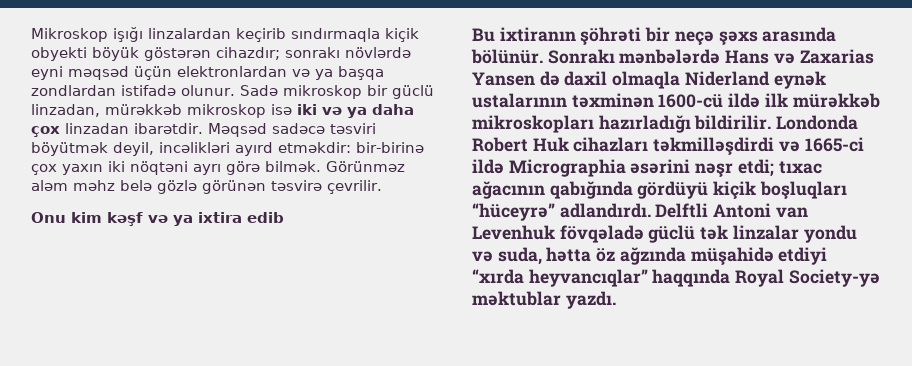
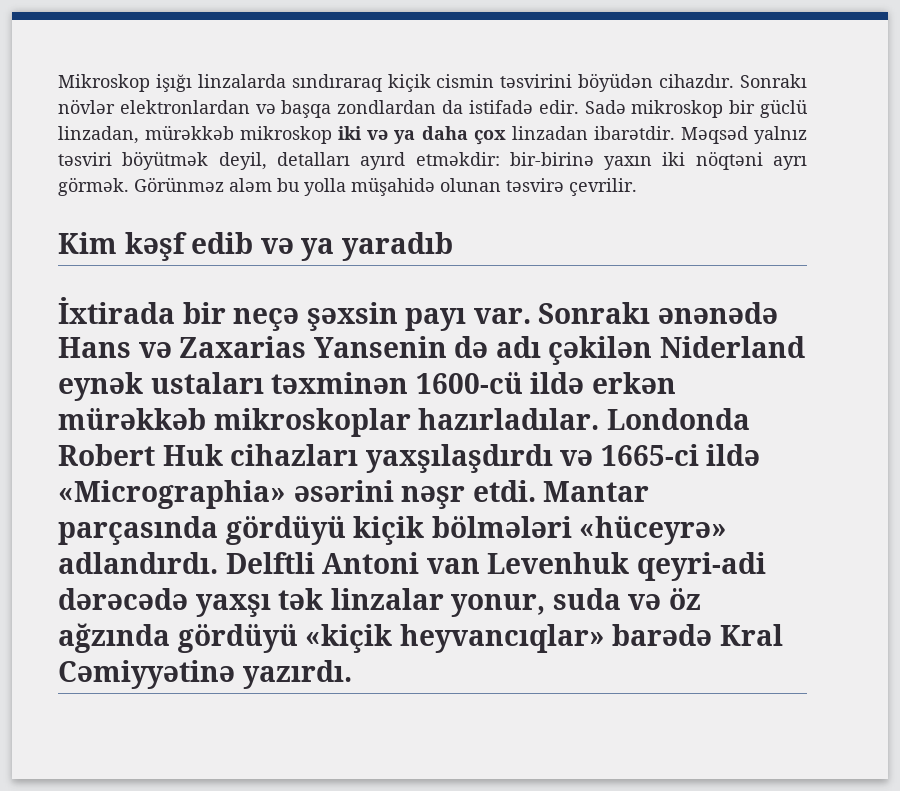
[148,28,419,42] [31,47,411,61] [31,66,172,80] linzalardan keçirib sındırmaqla kiçik obyekti böyük göstərən cihazdır; sonrakı növlərdə eyni məqsəd üçün -> [197,73,808,92] [58,99,115,114] linzalarda sındıraraq kiçik cismin təsvirini böyüdən cihazdır. Sonrakı növlər
[315,69,333,80] ya -> (276, 109) none
[121,85,235,96] istifadə olunur. -> [442,100,579,114] da istifadə edir.
[271,104,292,115] isə -> (333, 135) none
[271,123,325,134] sadəcə -> [753,126,807,144] yalnız
[159,142,230,153] incəlikləri -> [276,152,350,166] detalları
[31,164,57,175] çox -> (594, 159) none
[226,161,405,175] [31,180,382,194] [31,212,284,226] [472,27,837,45] [471,49,874,64] [472,71,681,89] görə bilmək. Görünməz aləm məhz belə gözlə görünən təsvirə çevrilir. // Onu kim kəşf və ya ixtira edib // Bu ixtiranın şöhrəti bir neçə şəxs arasında bölünür. Sonrakı mənbələrdə Hans və Zaxarias Yansen də daxil olmaqla -> [58,177,637,196] [58,232,453,261] [58,297,778,331] [58,336,653,365] görmək. Görünməz aləm bu yolla müşahidə olunan təsvirə çevrilir. // Kim kəşf edib və ya yaradıb // İxtirada bir neçə şəxsin payı var. Sonrakı ənənədə Hans və Zaxarias Yansenin də adı çəkilən
[472,93,567,108] ustalarının -> [150,372,264,394] ustaları
[764,93,880,108] [472,115,772,133] ilk mürəkkəb mikroskopları hazırladığı bildirilir. -> [591,372,676,394] [58,408,600,437] erkən mürəkkəb mikroskoplar hazırladılar.
[653,137,775,155] təkmilləşdirdi -> [365,444,553,473] yaxşılaşdırdı
[508,159,626,177] Micrographia -> [58,480,286,509] «Micrographia»
[737,159,822,177] [472,181,847,199] [472,203,555,221] etdi; tıxac ağacının qabığında gördüyü kiçik boşluqları “hüceyrə” -> [472,480,650,502] [58,516,728,545] etdi. Mantar parçasında gördüyü kiçik bölmələri «hüceyrə»
[559,225,857,243] [472,247,828,265] [472,269,880,287] [472,291,616,309] fövqəladə güclü tək linzalar yondu və suda, hətta öz ağzında müşahidə etdiyi “xırda heyvancıqlar” haqqında Royal Society-yə məktublar yazdı. -> [636,552,766,581] [58,588,701,617] [58,623,783,653] [58,660,352,689] qeyri-adi dərəcədə yaxşı tək linzalar yonur, suda və öz ağzında gördüyü «kiçik heyvancıqlar» barədə Kral Cəmiyyətinə yazırdı.

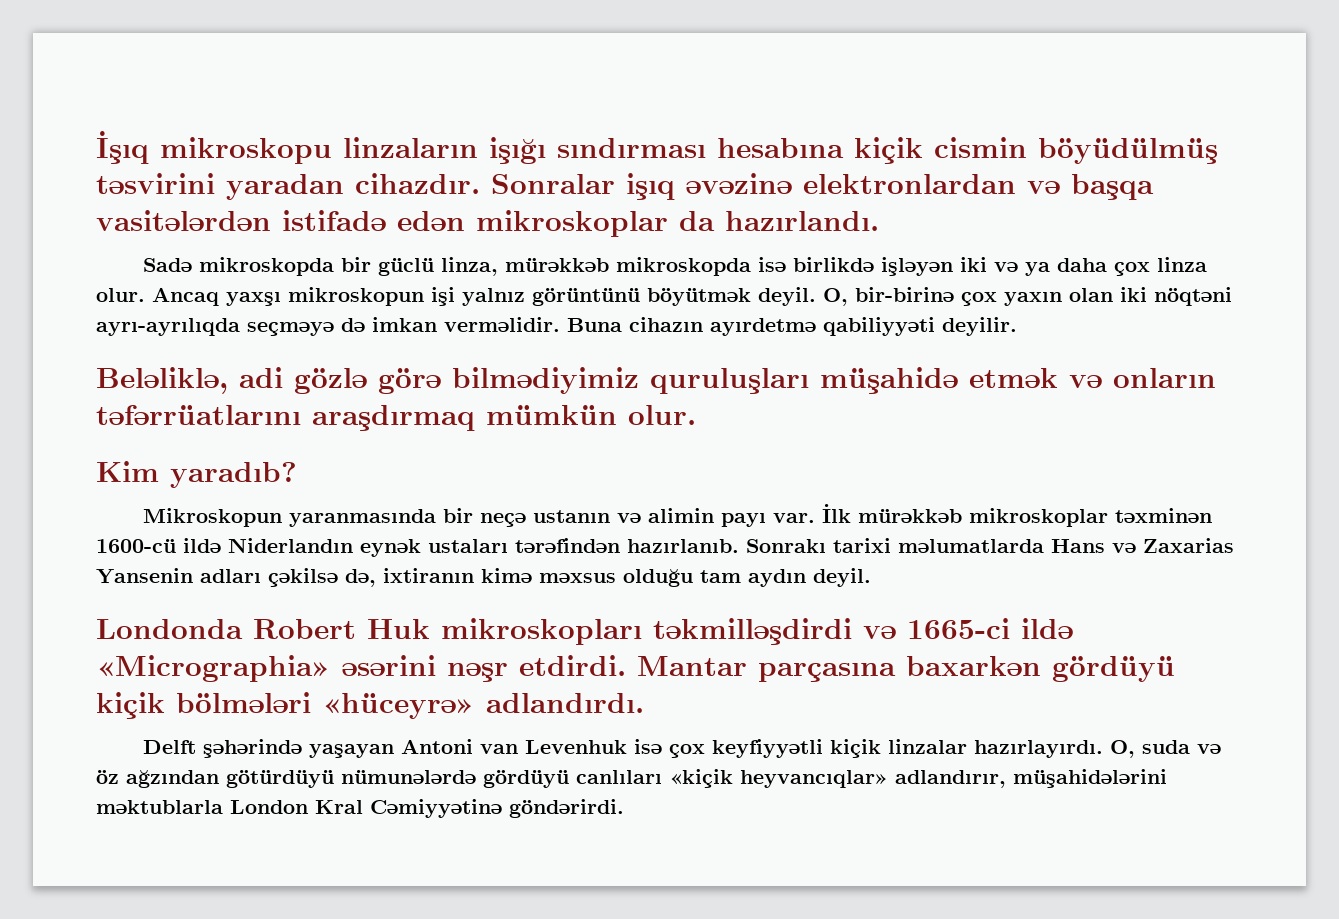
[58,73,808,92] [58,99,809,118] [58,125,333,144] Mikroskop işığı linzalarda sındıraraq kiçik cismin təsvirini böyüdən cihazdır. Sonrakı növlər elektronlardan və başqa zondlardan da istifadə edir. Sadə mikroskop bir güclü linzadan, mürəkkəb mikroskop -> [96,131,1218,164] [96,173,1154,200] [96,210,879,237] [143,257,954,276] İşıq mikroskopu linzaların işığı sındırması hesabına kiçik cismin böyüdülmüş təsvirini yaradan cihazdır. Sonralar işıq əvəzinə elektronlardan və başqa vasitələrdən istifadə edən mikroskoplar da hazırlandı. // Sadə mikroskopda bir güclü linza, mürəkkəb mikroskopda isə birlikdə işləyən
[511,126,807,144] [58,151,807,170] [58,177,637,196] [58,232,453,261] [58,297,778,331] [58,336,805,365] [58,372,676,401] [58,408,600,437] linzadan ibarətdir. Məqsəd yalnız təsviri böyütmək deyil, detalları ayırd etməkdir: bir-birinə yaxın iki nöqtəni ayrı görmək. Görünməz aləm bu yolla müşahidə olunan təsvirə çevrilir. // Kim kəşf edib və ya yaradıb // İxtirada bir neçə şəxsin payı var. Sonrakı ənənədə Hans və Zaxarias Yansenin də adı çəkilən Niderland eynək ustaları təxminən 1600-cü ildə erkən mürəkkəb mikroskoplar hazırladılar. -> [1157,257,1208,272] [96,287,1232,306] [96,317,1017,336] [96,367,1216,394] [96,405,696,431] [96,461,297,488] [143,504,1213,527] [96,538,1234,557] [96,568,871,587] linza olur. Ancaq yaxşı mikroskopun işi yalnız görüntünü böyütmək deyil. O, bir-birinə çox yaxın olan iki nöqtəni ayrı-ayrılıqda seçməyə də imkan verməlidir. Buna cihazın ayırdetmə qabiliyyəti deyilir. // Beləliklə, adi gözlə görə bilmədiyimiz quruluşları müşahidə etmək və onların təfərrüatlarını araşdırmaq mümkün olur. // Kim yaradıb? // Mikroskopun yaranmasında bir neçə ustanın və alimin payı var. İlk mürəkkəb mikroskoplar təxminən 1600-cü ildə Niderlandın eynək ustaları tərəfindən hazırlanıb. Sonrakı tarixi məlumatlarda Hans və Zaxarias Yansenin adları çəkilsə də, ixtiranın kimə məxsus olduğu tam aydın deyil. //
[230,444,553,473] cihazları yaxşılaşdırdı -> [441,618,852,645] mikroskopları təkmilləşdirdi
[472,480,650,502] [58,516,218,545] etdi. Mantar parçasında -> [519,655,1041,682] etdirdi. Mantar parçasına baxarkən
[225,552,766,581] [58,588,701,617] [58,623,713,653] Delftli Antoni van Levenhuk qeyri-adi dərəcədə yaxşı tək linzalar yonur, suda və öz ağzında gördüyü «kiçik heyvancıqlar» barədə -> [143,739,1222,758] [96,769,1167,788] [96,800,308,814] // Delft şəhərində yaşayan Antoni van Levenhuk isə çox keyfiyyətli kiçik linzalar hazırlayırdı. O, suda və öz ağzından götürdüyü nümunələrdə gördüyü canlıları «kiçik heyvancıqlar» adlandırır, müşahidələrini məktublarla London
[242,660,352,689] yazırdı. -> [509,799,624,818] göndərirdi.

